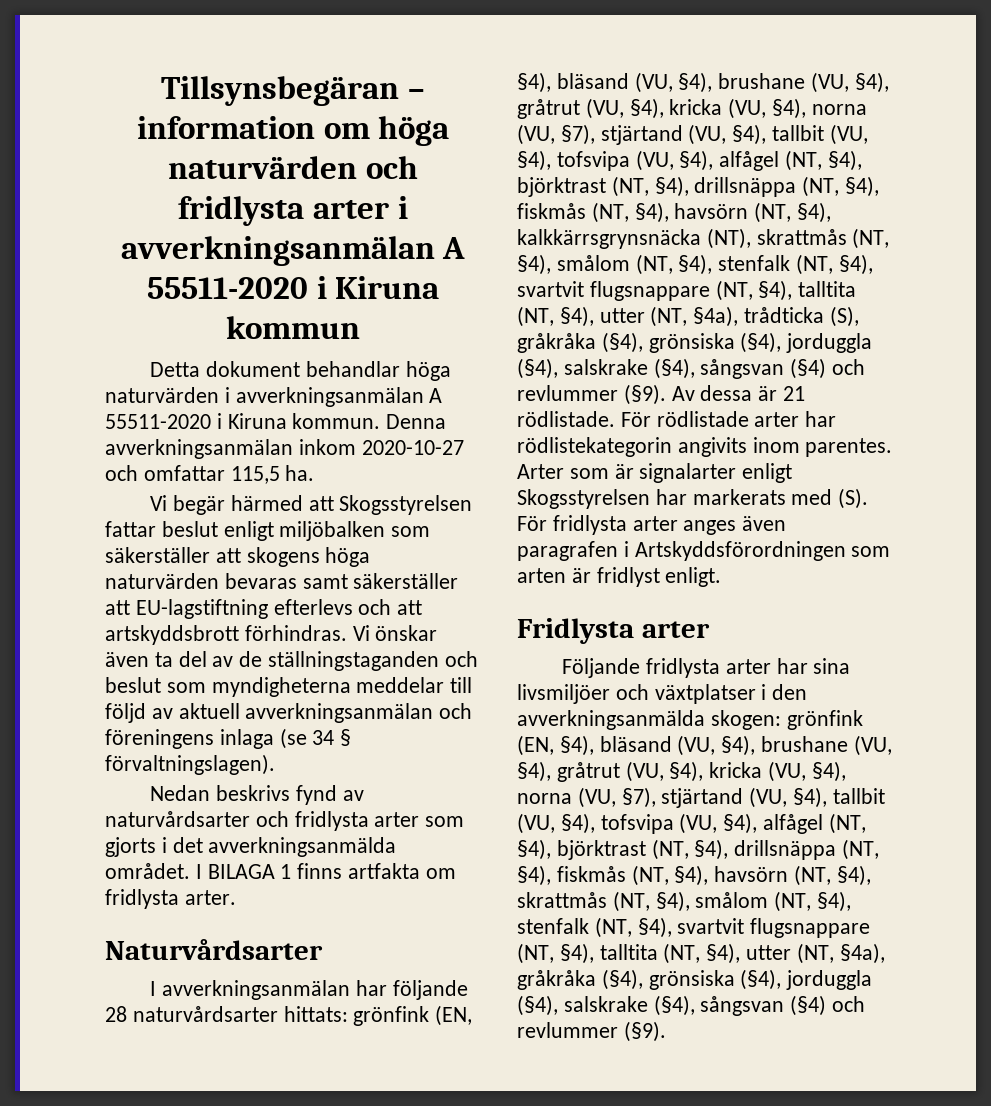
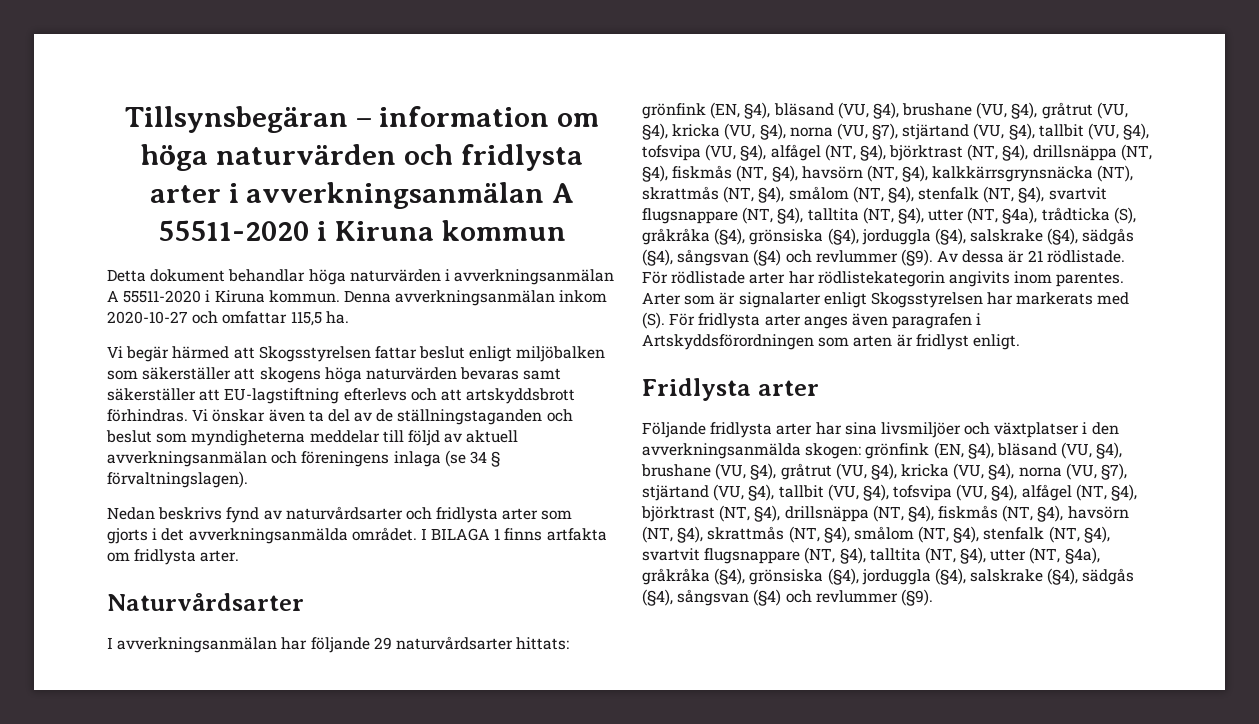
[105,1006,127,1022] 28 -> [373,637,392,650] 29
(695, 368) none -> [1082,228,1135,245] [642,249,673,266] sädgås (§4),
(695, 1005) none -> [1082,568,1135,585] [642,589,673,606] sädgås (§4),

